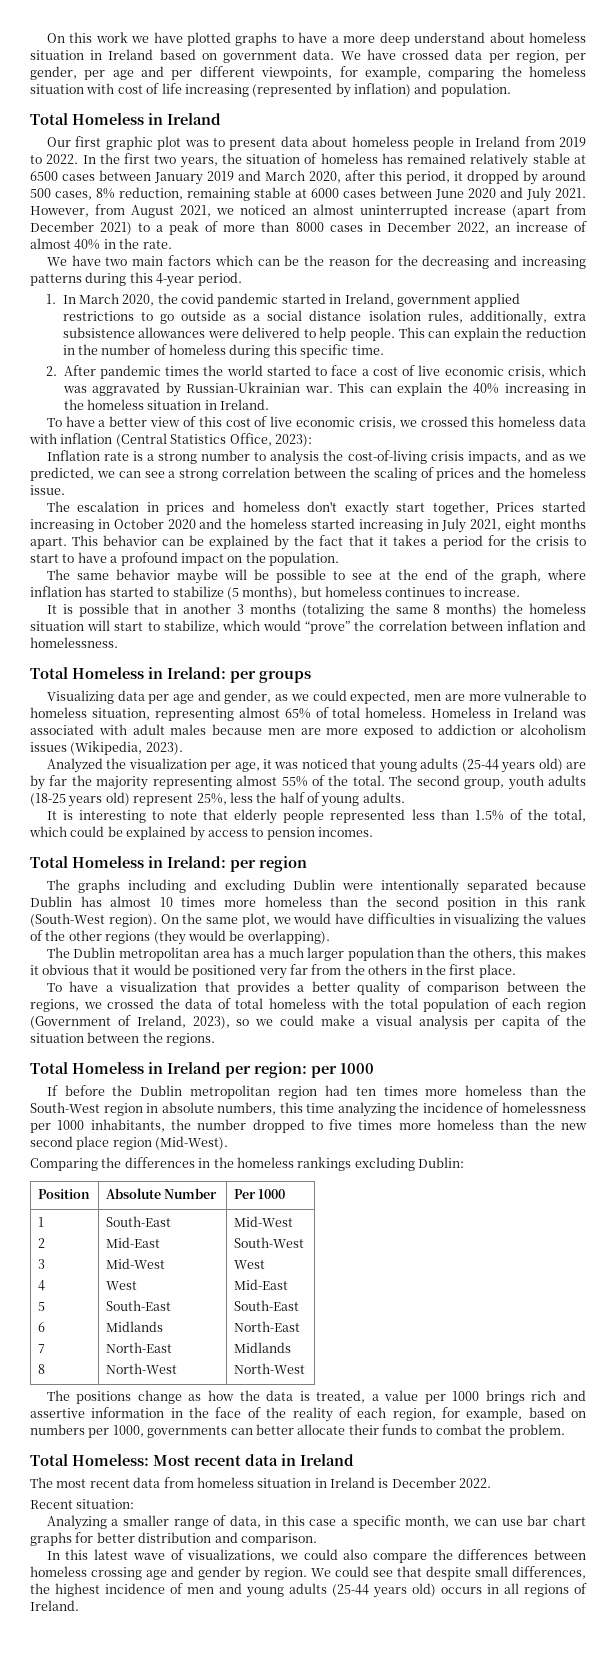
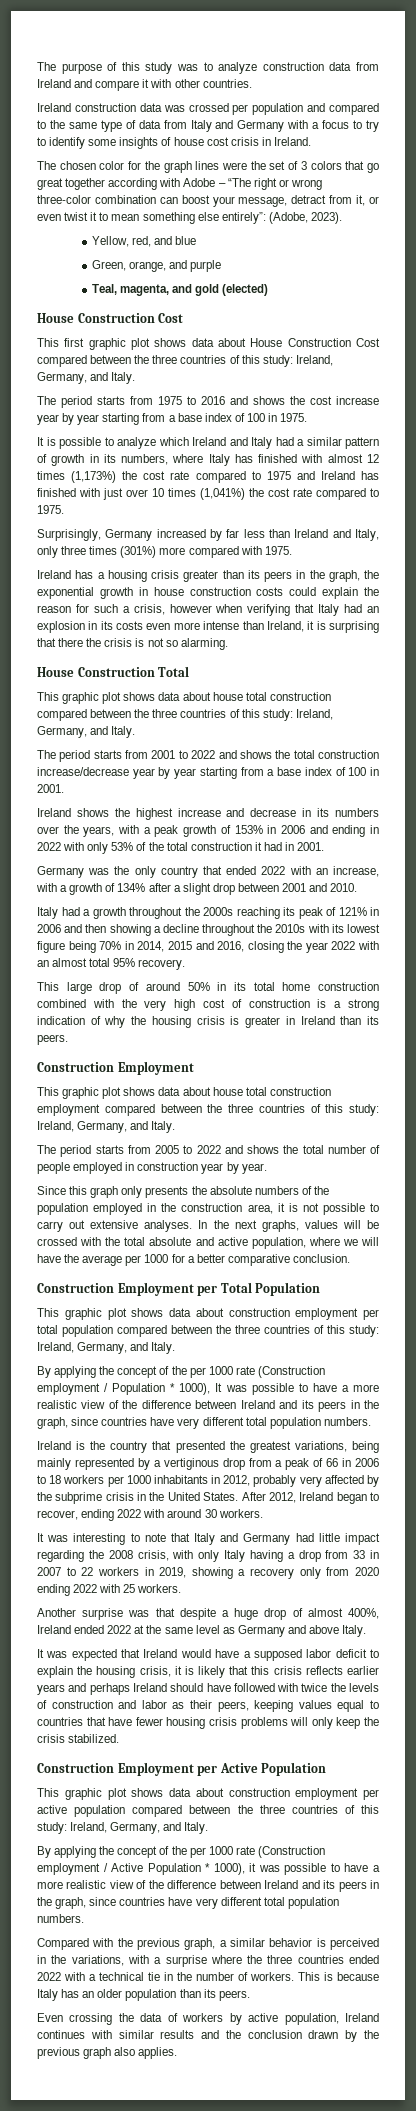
[46,32,586,46] [30,49,586,63] [30,66,586,80] [30,83,511,98] [30,113,221,125] [46,136,586,150] [30,153,586,168] [30,170,586,185] [30,187,586,202] [30,204,586,218] [30,221,587,235] [30,238,172,250] [46,255,586,269] [30,272,242,287] [46,293,521,307] [62,310,587,325] [62,327,586,341] [62,344,384,358] [46,365,586,379] [62,382,587,397] [63,399,270,410] [46,416,587,429] [29,433,312,447] [46,450,586,465] [30,467,586,481] [30,485,65,495] [46,501,586,516] [30,518,587,533] [30,535,586,550] [30,552,339,566] [46,569,586,584] [30,586,521,600] [46,603,587,617] [30,620,587,634] [30,637,118,648] [30,667,311,683] [46,690,586,704] [30,707,587,721] [30,724,586,738] [30,741,183,755] [46,758,586,773] [30,775,587,790] [30,792,405,807] [46,809,586,824] [29,826,373,841] [30,856,307,872] [46,879,586,894] [30,896,587,910] [30,913,586,927] [30,930,330,945] [46,947,586,961] [30,964,516,979] [46,981,586,996] [30,998,586,1012] [30,1015,586,1030] [30,1032,216,1046] [30,1062,374,1078] [46,1085,586,1099] [30,1102,586,1117] [30,1119,588,1133] [30,1136,229,1150] [30,1157,464,1171] [37,1189,90,1199] [105,1188,218,1199] [233,1189,286,1199] [37,1217,44,1227] [37,1238,45,1248] [37,1259,45,1269] [37,1280,45,1291] [37,1302,45,1311] [37,1322,45,1332] [37,1344,45,1353] [37,1364,45,1374] [105,1216,171,1227] [105,1237,160,1248] [105,1258,165,1269] [105,1281,137,1290] [105,1300,171,1311] [105,1321,163,1332] [105,1342,172,1353] [105,1363,177,1374] [233,1216,293,1227] [233,1237,304,1248] [233,1260,265,1269] [233,1279,288,1290] [233,1300,299,1311] [233,1321,300,1332] [233,1342,291,1353] [233,1363,305,1374] [46,1390,586,1404] [30,1407,586,1422] [30,1424,565,1438] [30,1454,354,1466] [30,1477,492,1488] [30,1499,135,1509] [46,1515,587,1530] [30,1532,317,1546] [46,1549,586,1563] [30,1566,586,1581] [30,1583,587,1598] [30,1600,79,1611] On this work we have plotted graphs to have a more deep understand about homeless situation in Ireland based on government data. We have crossed data per region, per gender, per age and per different viewpoints, for example, comparing the homeless situation with cost of life increasing (represented by inflation) and population. // Total Homeless in Ireland // Our first graphic plot was to present data about homeless people in Ireland from 2019 to 2022. In the first two years, the situation of homeless has remained relatively stable at 6500 cases between January 2019 and March 2020, after this period, it dropped by around 500 cases, 8% reduction, remaining stable at 6000 cases between June 2020 and July 2021. However, from August 2021, we noticed an almost uninterrupted increase (apart from December 2021) to a peak of more than 8000 cases in December 2022, an increase of almost 40% in the rate. // We have two main factors which can be the reason for the decreasing and increasing patterns during this 4-year period. // 1. In March 2020, the covid pandemic started in Ireland, government applied restrictions to go outside as a social distance isolation rules, additionally, extra subsistence allowances were delivered to help people. This can explain the reduction in the number of homeless during this specific time. // 2. After pandemic times the world started to face a cost of live economic crisis, which was aggravated by Russian-Ukrainian war. This can explain the 40% increasing in the homeless situation in Ireland. // To have a better view of this cost of live economic crisis, we crossed this homeless data with inflation (Central Statistics Office, 2023): // Inflation rate is a strong number to analysis the cost-of-living crisis impacts, and as we predicted, we can see a strong correlation between the scaling of prices and the homeless issue. // The escalation in prices and homeless don't exactly start together, Prices started increasing in October 2020 and the homeless started increasing in July 2021, eight months apart. This behavior can be explained by the fact that it takes a period for the crisis to start to have a profound impact on the population. // The same behavior maybe will be possible to see at the end of the graph, where inflation has started to stabilize (5 months), but homeless continues to increase. // It is possible that in another 3 months (totalizing the same 8 months) the homeless situation will start to stabilize, which would “prove” the correlation between inflation and homelessness. // Total Homeless in Ireland: per groups // Visualizing data per age and gender, as we could expected, men are more vulnerable to homeless situation, representing almost 65% of total homeless. Homeless in Ireland was associated with adult males because men are more exposed to addiction or alcoholism issues (Wikipedia, 2023). // Analyzed the visualization per age, it was noticed that young adults (25-44 years old) are by far the majority representing almost 55% of the total. The second group, youth adults (18-25 years old) represent 25%, less the half of young adults. // It is interesting to note that elderly people represented less than 1.5% of the total, which could be explained by access to pension incomes. // Total Homeless in Ireland: per region // The graphs including and excluding Dublin were intentionally separated because Dublin has almost 10 times more homeless than the second position in this rank (South-West region). On the same plot, we would have difficulties in visualizing the values of the other regions (they would be overlapping). // The Dublin metropolitan area has a much larger population than the others, this makes it obvious that it would be positioned very far from the others in the first place. // To have a visualization that provides a better quality of comparison between the regions, we crossed the data of total homeless with the total population of each region (Government of Ireland, 2023), so we could make a visual analysis per capita of the situation between the regions. // Total Homeless in Ireland per region: per 1000 // If before the Dublin metropolitan region had ten times more homeless than the South-West region in absolute numbers, this time analyzing the incidence of homelessness per 1000 inhabitants, the number dropped to five times more homeless than the new second place region (Mid-West). // Comparing the differences in the homeless rankings excluding Dublin: // Position | Absolute Number | Per 1000 // 1 // 2 // 3 // 4 // 5 // 6 // 7 // 8 | South-East // Mid-East // Mid-West // West // South-East // Midlands // North-East // North-West | Mid-West // South-West // West // Mid-East // South-East // North-East // Midlands // North-West // The positions change as how the data is treated, a value per 1000 brings rich and assertive information in the face of the reality of each region, for example, based on numbers per 1000, governments can better allocate their funds to combat the problem. // Total Homeless: Most recent data in Ireland // The most recent data from homeless situation in Ireland is December 2022. // Recent situation: // Analyzing a smaller range of data, in this case a specific month, we can use bar chart graphs for better distribution and comparison. // In this latest wave of visualizations, we could also compare the differences between homeless crossing age and gender by region. We could see that despite small differences, the highest incidence of men and young adults (25-44 years old) occurs in all regions of Ireland. -> [37,62,379,74] [37,79,252,91] [37,103,379,115] [37,120,379,132] [37,137,311,149] [37,161,380,173] [37,178,322,190] [37,195,380,207] [37,212,342,224] [91,236,197,247] [91,260,222,272] [91,284,269,296] [37,313,184,323] [37,338,380,350] [37,355,333,367] [37,372,136,384] [37,396,379,408] [37,413,308,425] [37,437,379,449] [37,454,379,466] [37,471,379,483] [37,488,379,500] [37,505,64,514] [37,529,379,541] [37,546,292,558] [37,570,379,582] [37,587,379,599] [37,604,379,616] [37,621,380,633] [37,638,228,650] [37,666,190,677] [37,692,331,704] [37,709,333,721] [37,726,136,738] [37,750,380,762] [37,767,379,779] [37,784,64,793] [37,808,379,820] [37,825,379,837] [37,842,325,854] [37,866,379,878] [36,883,358,895] [37,907,379,919] [37,924,380,936] [37,941,379,953] [37,958,186,970] [37,982,379,994] [37,999,380,1011] [37,1016,379,1028] [37,1034,68,1045] [37,1061,194,1075] [37,1087,331,1099] [37,1104,379,1116] [37,1121,176,1133] [37,1145,380,1157] [37,1162,267,1174] [37,1186,329,1198] [37,1203,379,1215] [37,1220,380,1232] [37,1237,379,1249] [37,1254,350,1266] [37,1282,321,1296] [37,1308,379,1320] [37,1325,379,1337] [37,1342,176,1354] [37,1366,325,1378] [37,1383,379,1395] [37,1400,379,1412] [37,1417,371,1429] [37,1441,379,1453] [37,1458,380,1470] [37,1475,379,1487] [37,1492,380,1504] [37,1509,263,1521] [37,1533,380,1545] [37,1550,379,1562] [37,1567,379,1579] [37,1584,182,1596] [37,1608,379,1620] [37,1625,367,1637] [37,1649,380,1661] [37,1666,379,1678] [37,1683,380,1695] [37,1700,379,1712] [37,1717,379,1729] [37,1734,120,1743] [37,1762,327,1776] [37,1788,379,1800] [37,1805,379,1817] [37,1822,209,1834] [37,1846,325,1858] [37,1863,380,1875] [37,1880,379,1892] [37,1897,339,1909] [37,1914,84,1923] [37,1938,379,1950] [37,1955,380,1967] [37,1972,379,1981] [37,1989,250,2001] [37,2013,379,2025] [37,2030,379,2042] [37,2047,178,2059] The purpose of this study was to analyze construction data from Ireland and compare it with other countries. // Ireland construction data was crossed per population and compared to the same type of data from Italy and Germany with a focus to try to identify some insights of house cost crisis in Ireland. // The chosen color for the graph lines were the set of 3 colors that go great together according with Adobe – “The right or wrong three-color combination can boost your message, detract from it, or even twist it to mean something else entirely”: (Adobe, 2023). // Yellow, red, and blue // Green, orange, and purple // Teal, magenta, and gold (elected) // House Construction Cost // This first graphic plot shows data about House Construction Cost compared between the three countries of this study: Ireland, Germany, and Italy. // The period starts from 1975 to 2016 and shows the cost increase year by year starting from a base index of 100 in 1975. // It is possible to analyze which Ireland and Italy had a similar pattern of growth in its numbers, where Italy has finished with almost 12 times (1,173%) the cost rate compared to 1975 and Ireland has finished with just over 10 times (1,041%) the cost rate compared to 1975. // Surprisingly, Germany increased by far less than Ireland and Italy, only three times (301%) more compared with 1975. // Ireland has a housing crisis greater than its peers in the graph, the exponential growth in house construction costs could explain the reason for such a crisis, however when verifying that Italy had an explosion in its costs even more intense than Ireland, it is surprising that there the crisis is not so alarming. // House Construction Total // This graphic plot shows data about house total construction compared between the three countries of this study: Ireland, Germany, and Italy. // The period starts from 2001 to 2022 and shows the total construction increase/decrease year by year starting from a base index of 100 in 2001. // Ireland shows the highest increase and decrease in its numbers over the years, with a peak growth of 153% in 2006 and ending in 2022 with only 53% of the total construction it had in 2001. // Germany was the only country that ended 2022 with an increase, with a growth of 134% after a slight drop between 2001 and 2010. // Italy had a growth throughout the 2000s reaching its peak of 121% in 2006 and then showing a decline throughout the 2010s with its lowest figure being 70% in 2014, 2015 and 2016, closing the year 2022 with an almost total 95% recovery. // This large drop of around 50% in its total home construction combined with the very high cost of construction is a strong indication of why the housing crisis is greater in Ireland than its peers. // Construction Employment // This graphic plot shows data about house total construction employment compared between the three countries of this study: Ireland, Germany, and Italy. // The period starts from 2005 to 2022 and shows the total number of people employed in construction year by year. // Since this graph only presents the absolute numbers of the population employed in the construction area, it is not possible to carry out extensive analyses. In the next graphs, values will be crossed with the total absolute and active population, where we will have the average per 1000 for a better comparative conclusion. // Construction Employment per Total Population // This graphic plot shows data about construction employment per total population compared between the three countries of this study: Ireland, Germany, and Italy. // By applying the concept of the per 1000 rate (Construction employment / Population * 1000), It was possible to have a more realistic view of the difference between Ireland and its peers in the graph, since countries have very different total population numbers. // Ireland is the country that presented the greatest variations, being mainly represented by a vertiginous drop from a peak of 66 in 2006 to 18 workers per 1000 inhabitants in 2012, probably very affected by the subprime crisis in the United States. After 2012, Ireland began to recover, ending 2022 with around 30 workers. // It was interesting to note that Italy and Germany had little impact regarding the 2008 crisis, with only Italy having a drop from 33 in 2007 to 22 workers in 2019, showing a recovery only from 2020 ending 2022 with 25 workers. // Another surprise was that despite a huge drop of almost 400%, Ireland ended 2022 at the same level as Germany and above Italy. // It was expected that Ireland would have a supposed labor deficit to explain the housing crisis, it is likely that this crisis reflects earlier years and perhaps Ireland should have followed with twice the levels of construction and labor as their peers, keeping values equal to countries that have fewer housing crisis problems will only keep the crisis stabilized. // Construction Employment per Active Population // This graphic plot shows data about construction employment per active population compared between the three countries of this study: Ireland, Germany, and Italy. // By applying the concept of the per 1000 rate (Construction employment / Active Population * 1000), it was possible to have a more realistic view of the difference between Ireland and its peers in the graph, since countries have very different total population numbers. // Compared with the previous graph, a similar behavior is perceived in the variations, with a surprise where the three countries ended 2022 with a technical tie in the number of workers. This is because Italy has an older population than its peers. // Even crossing the data of workers by active population, Ireland continues with similar results and the conclusion drawn by the previous graph also applies.

